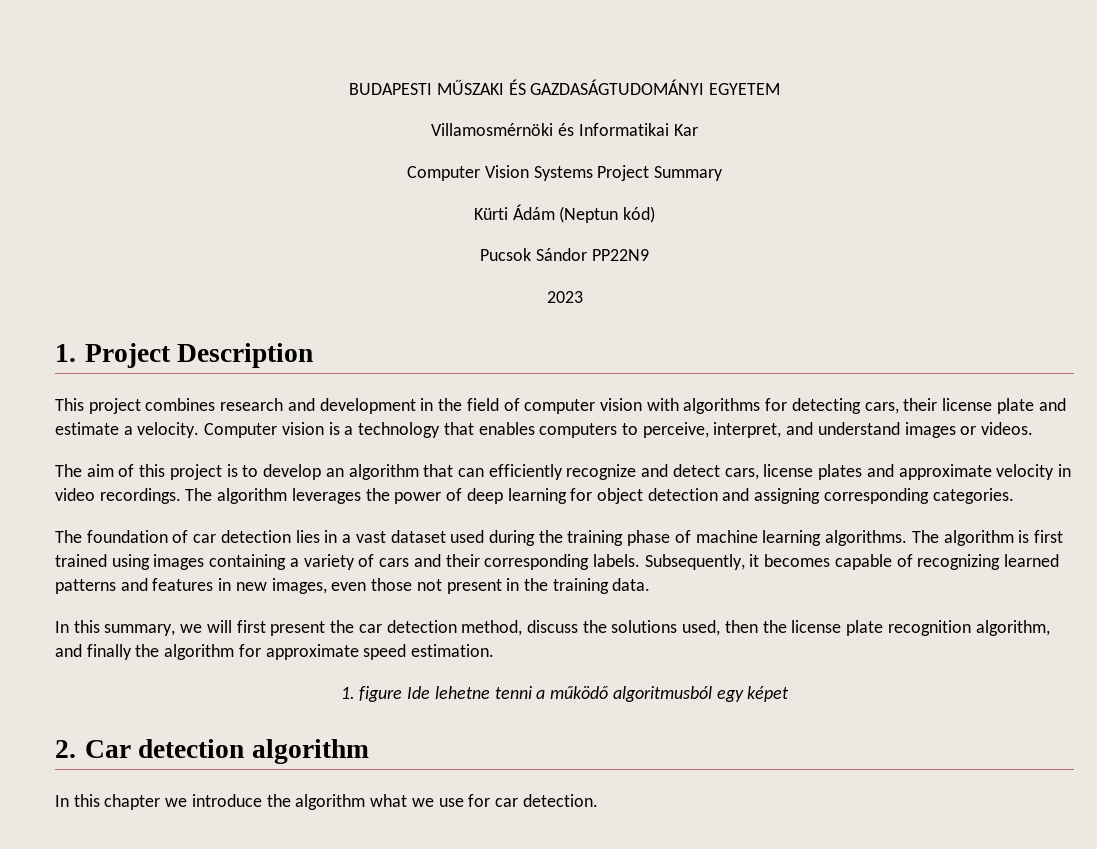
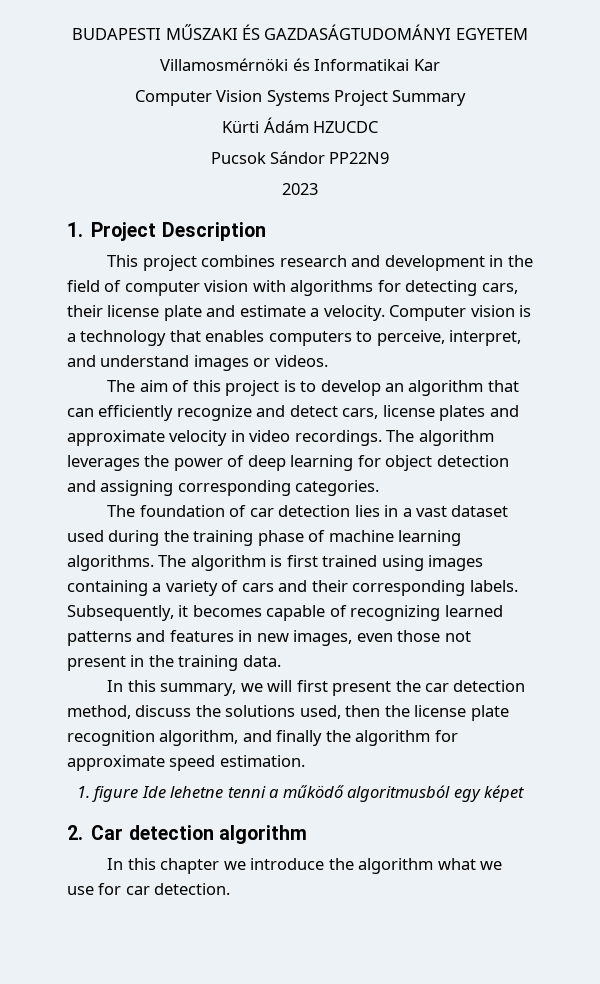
[559,206,656,223] (Neptun kód) -> [312,121,378,133] HZUCDC

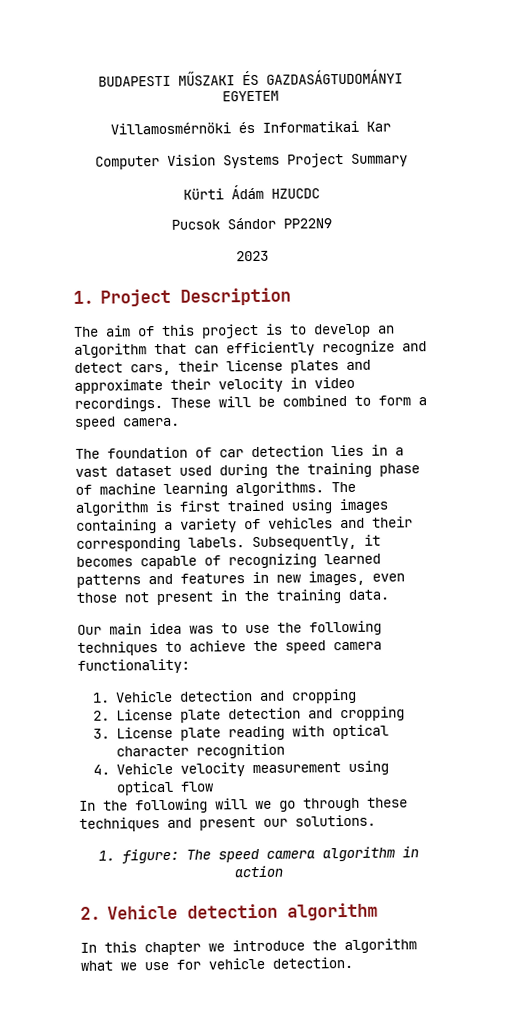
[107,255,533,271] [67,280,518,296] [67,305,532,321] [67,330,522,346] [67,355,328,371] // This project combines research and development in the field of computer vision with algorithms for detecting cars, their license plate and estimate a velocity. Computer vision is a technology that enables computers to perceive, interpret, and understand images or videos. -> (291, 296) none
(379, 413) none -> [178,360,219,372] their
(165, 438) none -> [170,378,211,390] their
[386,430,494,446] [67,455,509,471] [67,480,380,496] The algorithm leverages the power of deep learning for object detection and assigning corresponding categories. -> [170,394,427,408] [74,416,180,430] These will be combined to form a speed camera.
[241,583,274,592] cars -> [268,517,333,529] vehicles
[107,680,526,696] [67,705,509,721] [67,730,458,746] [67,755,305,771] [76,785,525,802] [67,825,124,840] In this summary, we will first present the car detection method, discuss the solutions used, then the license plate recognition algorithm, and finally the algorithm for approximate speed estimation. // 1. figure Ide lehetne tenni a működő algoritmusból egy képet // 2. Car -> [77,620,382,636] [77,640,382,656] [77,658,190,674] [92,688,357,704] [93,706,405,723] [93,724,389,741] [115,743,285,759] [93,760,389,777] [115,780,213,796] [79,797,408,814] [79,814,376,832] [97,846,419,864] [233,865,283,878] [80,904,178,920] Our main idea was to use the following techniques to achieve the speed camera functionality: // 1. Vehicle detection and cropping // 2. License plate detection and cropping // 3. License plate reading with optical character recognition // 4. Vehicle velocity measurement using optical flow // In the following will we go through these techniques and present our solutions. // 1. figure: The speed camera algorithm in action // 2. Vehicle
[125,886,150,895] car -> [208,957,265,970] vehicle

